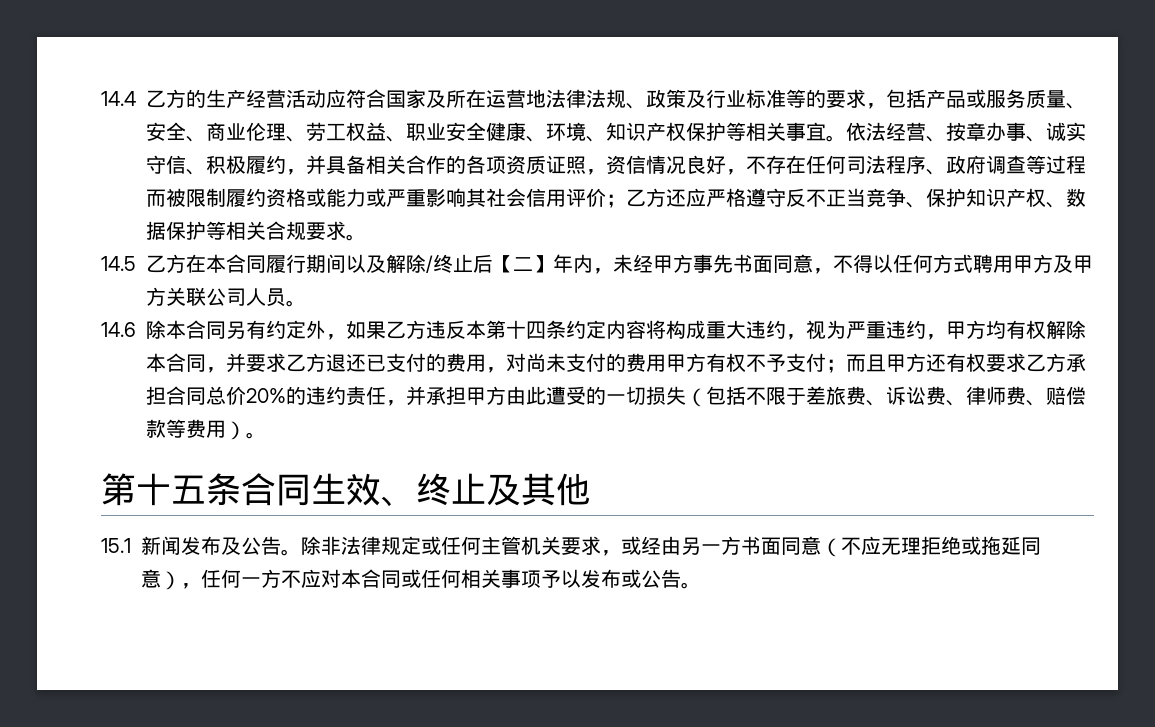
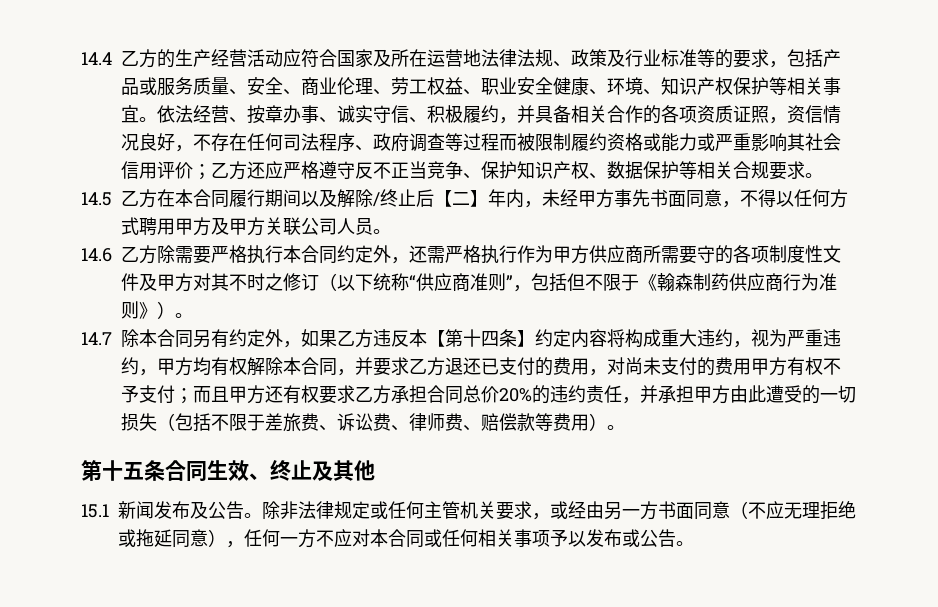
(136, 329) none -> [121,245,841,264] [121,273,837,292] [121,301,193,319] [81,332,112,345] 乙方除需要严格执行本合同约定外，还需严格执行作为甲方供应商所需要守的各项制度性文件及甲方对其不时之修订（以下统称“供应商准则”，包括但不限于《翰森制药供应商行为准则》）。 // 14.7
(486, 329) none -> [427,330,445,347] 【
(566, 329) none -> [517,330,535,347] 】

